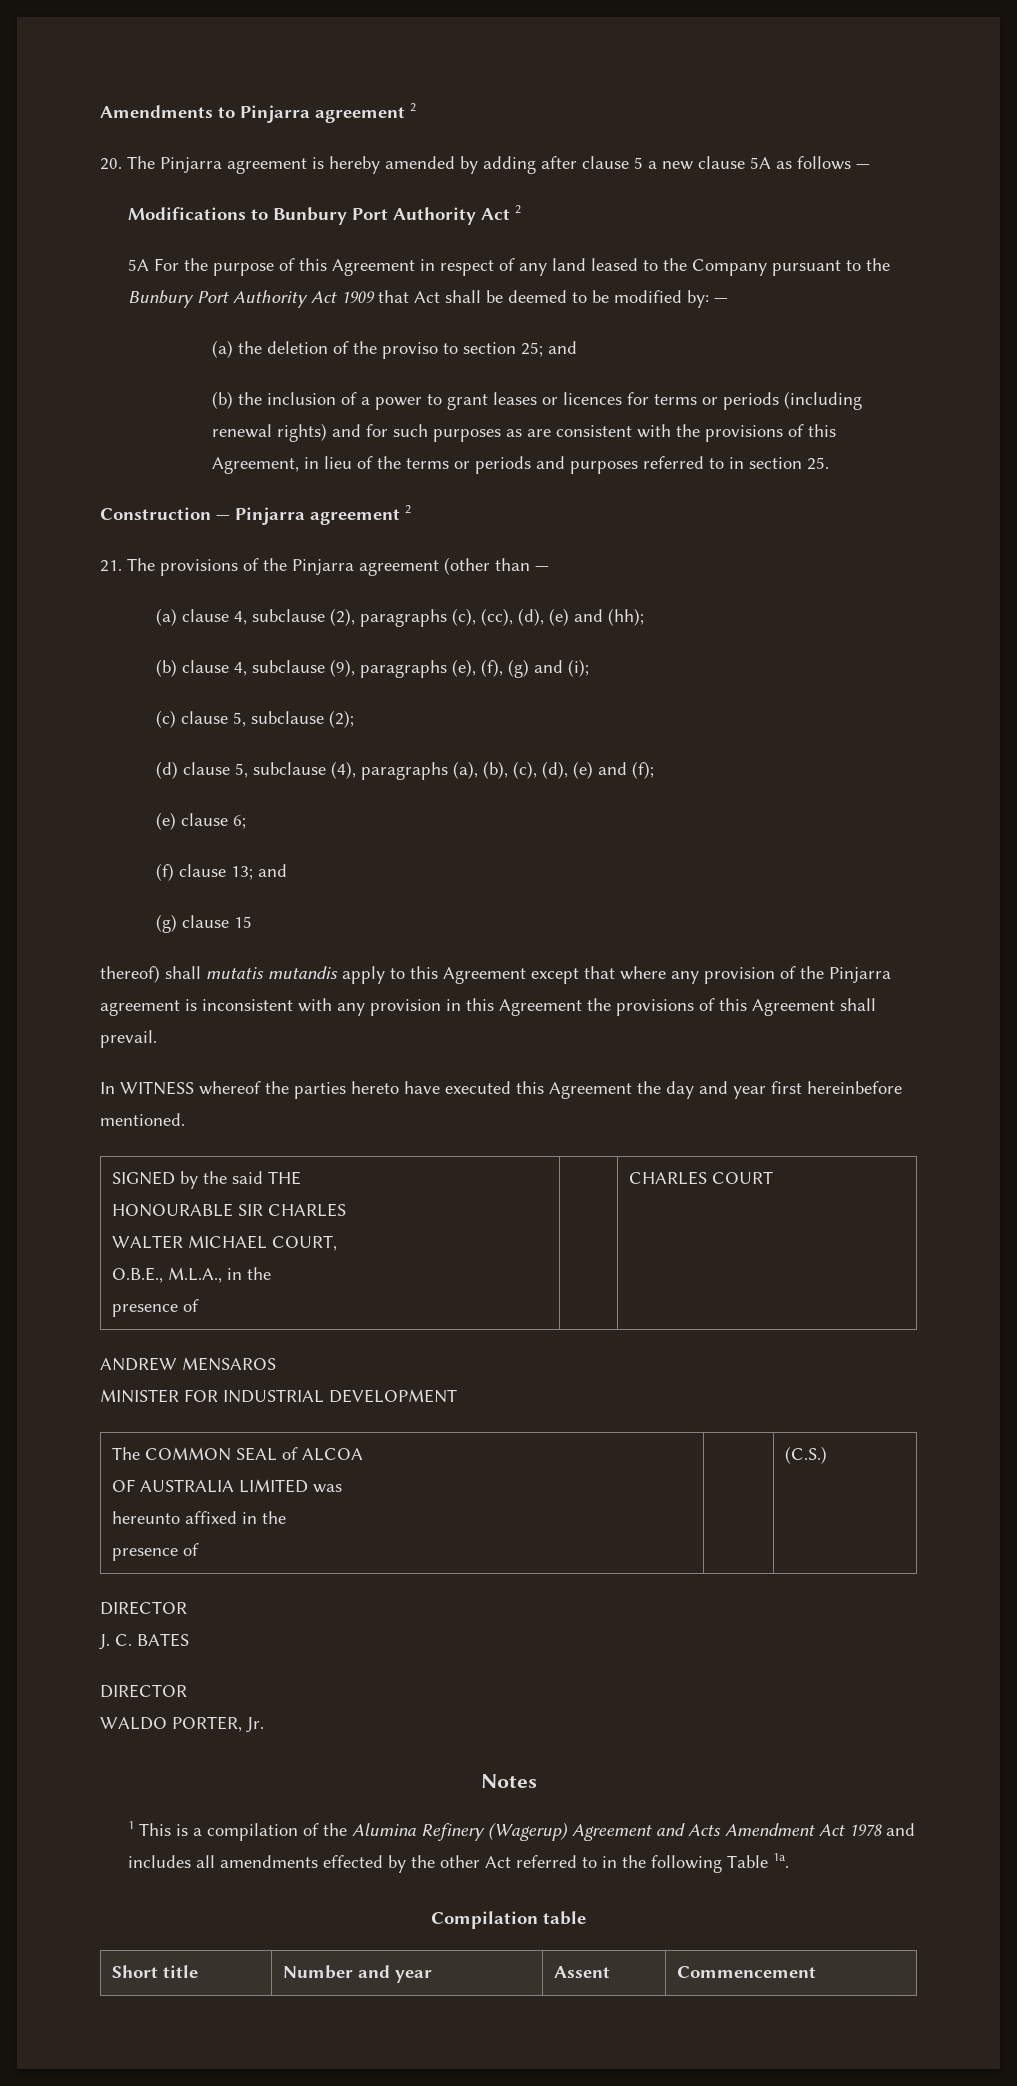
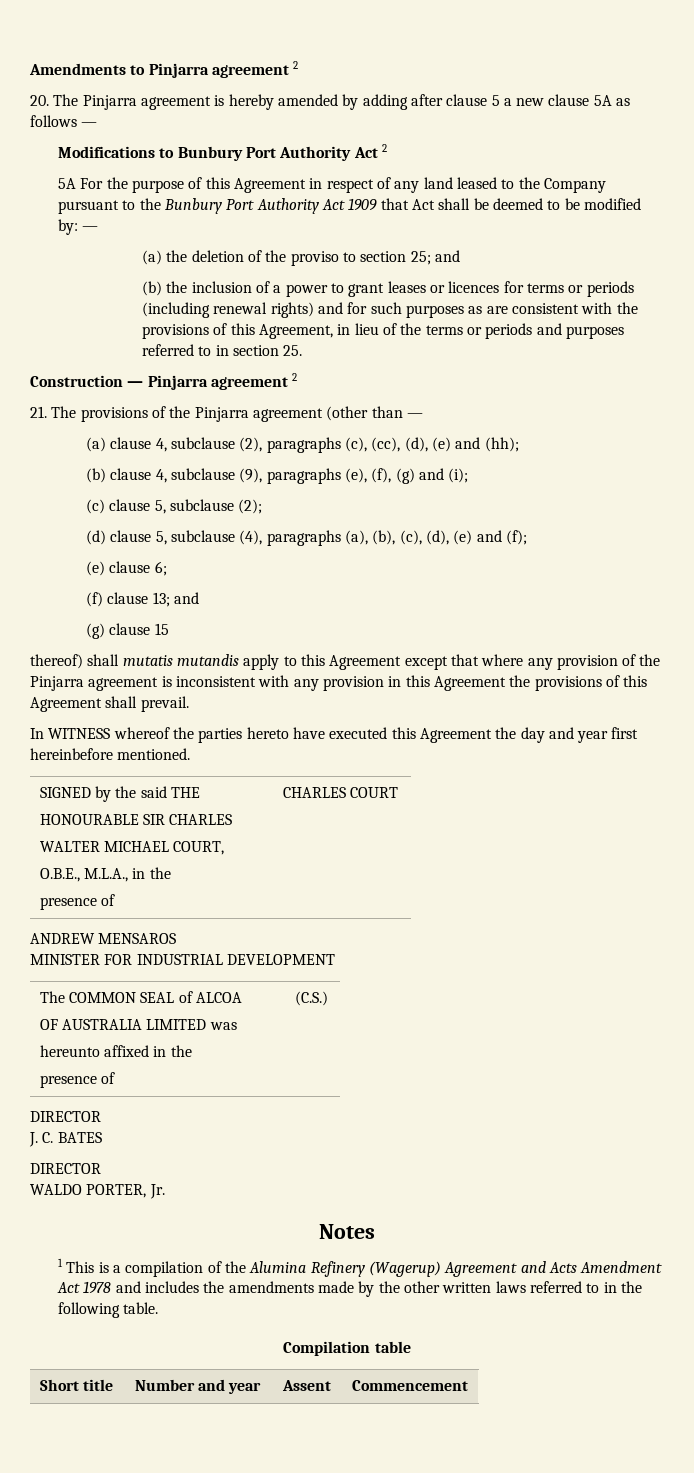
[195,1855,383,1868] all amendments effected -> [203,1281,354,1293] the amendments made
[484,1856,511,1868] Act -> [442,1281,526,1293] written laws
[726,1853,789,1868] Table 1a. -> [123,1302,159,1314] table.

